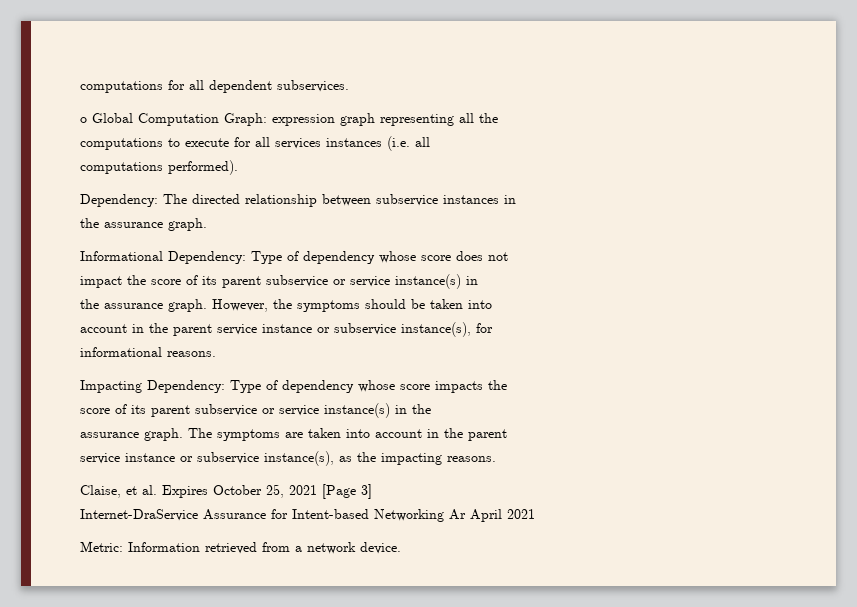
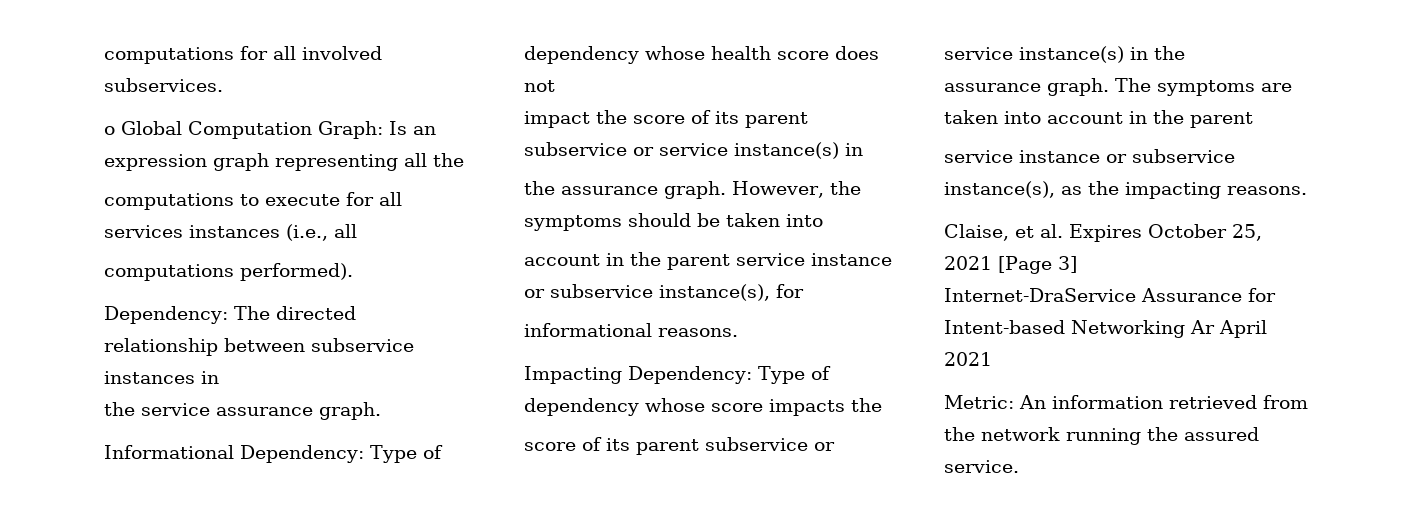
[209,80,272,93] dependent -> [302,46,382,60] involved
(267, 119) none -> [389,121,436,135] Is an
[387,136,410,151] (i.e. -> [286,224,328,241] (i.e.,
(99, 223) none -> [141,403,210,416] service
(416, 257) none -> [711,46,771,60] health
[128,542,401,554] Information retrieved from a network device. -> [1019,395,1308,409] [944,427,1259,445] [944,460,1019,473] An information retrieved from the network running the assured service.

